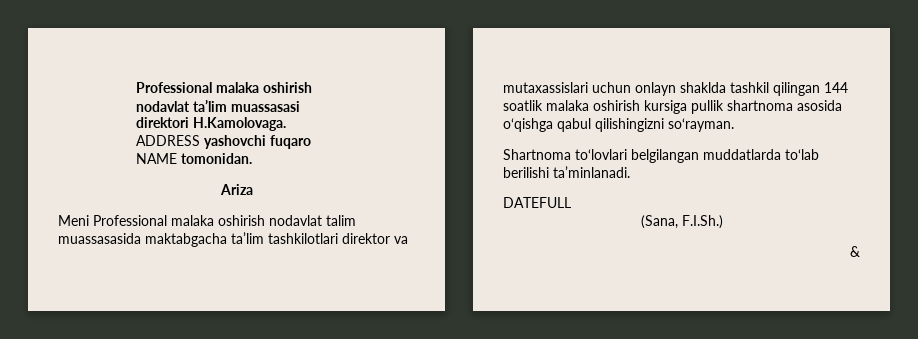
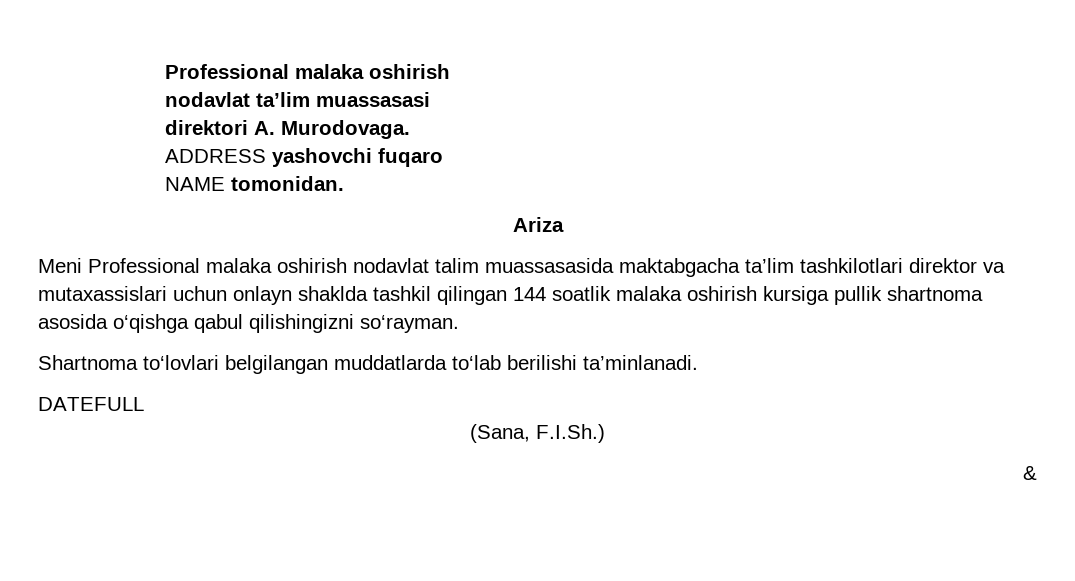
[192,117,286,131] H.Kamolovaga. -> [254,120,411,139] A. Murodovaga.

